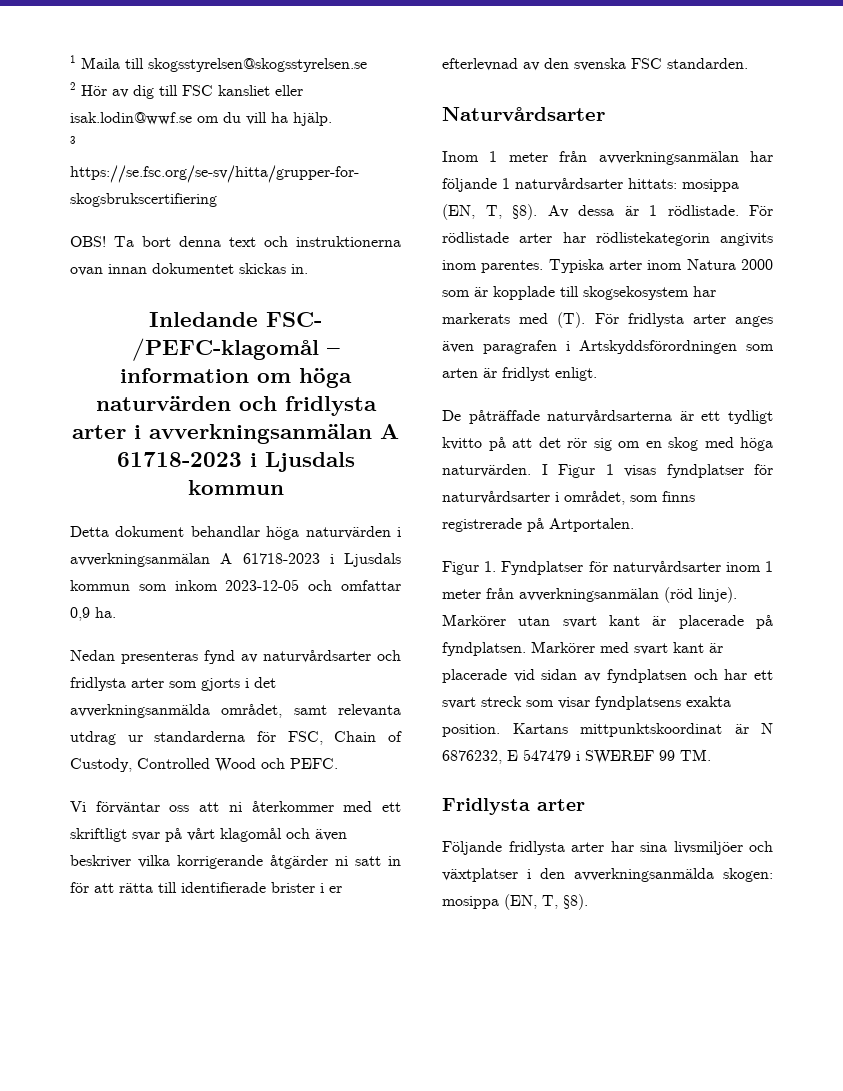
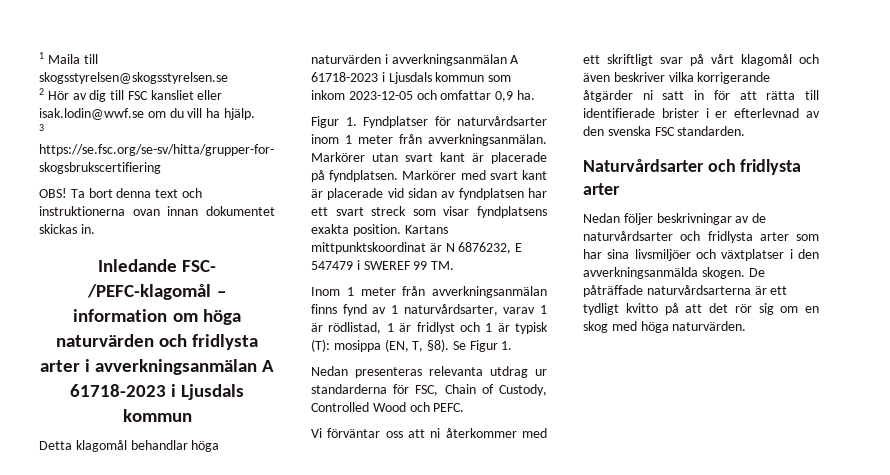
[115,526,185,537] dokument -> [75,440,127,452] klagomål
[70,650,401,664] [70,677,276,691] [70,704,327,718] Nedan presenteras fynd av naturvårdsarter och fridlysta arter som gjorts i det avverkningsanmälda området, samt -> [311,116,547,128] [311,134,547,146] [311,152,547,164] [311,170,547,182] [311,188,547,200] [311,206,547,218] [311,224,448,236] [311,242,523,254] [311,260,455,270] [311,286,547,298] [311,304,547,316] [311,322,548,334] [311,339,513,352] [311,366,422,378] Figur 1. Fyndplatser för naturvårdsarter inom 1 meter från avverkningsanmälan. Markörer utan svart kant är placerade på fyndplatsen. Markörer med svart kant är placerade vid sidan av fyndplatsen har ett svart streck som visar fyndplatsens exakta position. Kartans mittpunktskoordinat är N 6876232, E 547479 i SWEREF 99 TM. // Inom 1 meter från avverkningsanmälan finns fynd av 1 naturvårdsarter, varav 1 är rödlistad, 1 är fridlyst och 1 är typisk (T): mosippa (EN, T, §8). Se Figur 1. // Nedan presenteras
[442,151,773,165] [442,178,739,192] [442,204,773,220] [442,232,773,246] [442,259,773,273] [442,286,716,300] [442,312,773,328] [442,340,774,354] [442,367,597,381] // Inom 1 meter från avverkningsanmälan har följande 1 naturvårdsarter hittats: mosippa (EN, T, §8). Av dessa är 1 rödlistade. För rödlistade arter har rödlistekategorin angivits inom parentes. Typiska arter inom Natura 2000 som är kopplade till skogsekosystem har markerats med (T). För fridlysta arter anges även paragrafen i Artskyddsförordningen som arten är fridlyst enligt. // -> [707,159,802,175] [583,183,620,195] [583,213,767,225] [583,231,819,243] [583,249,819,261] [583,267,745,279] och fridlysta arter // Nedan följer beskrivningar av de naturvårdsarter och fridlysta arter som har sina livsmiljöer och växtplatser i den avverkningsanmälda skogen.
[541,464,773,478] [442,491,695,505] [442,518,634,532] [442,561,773,575] [442,587,737,603] [442,614,773,629] [442,641,723,656] [442,669,773,683] [442,696,731,710] [442,723,773,737] [442,749,711,764] [442,798,585,815] [442,841,773,855] [442,868,773,882] [442,894,588,910] I Figur 1 visas fyndplatser för naturvårdsarter i området, som finns registrerade på Artportalen. // Figur 1. Fyndplatser för naturvårdsarter inom 1 meter från avverkningsanmälan (röd linje). Markörer utan svart kant är placerade på fyndplatsen. Markörer med svart kant är placerade vid sidan av fyndplatsen och har ett svart streck som visar fyndplatsens exakta position. Kartans mittpunktskoordinat är N 6876232, E 547479 i SWEREF 99 TM. // Fridlysta arter // Följande fridlysta arter har sina livsmiljöer och växtplatser i den avverkningsanmälda skogen: mosippa (EN, T, §8). -> (747, 326) none

